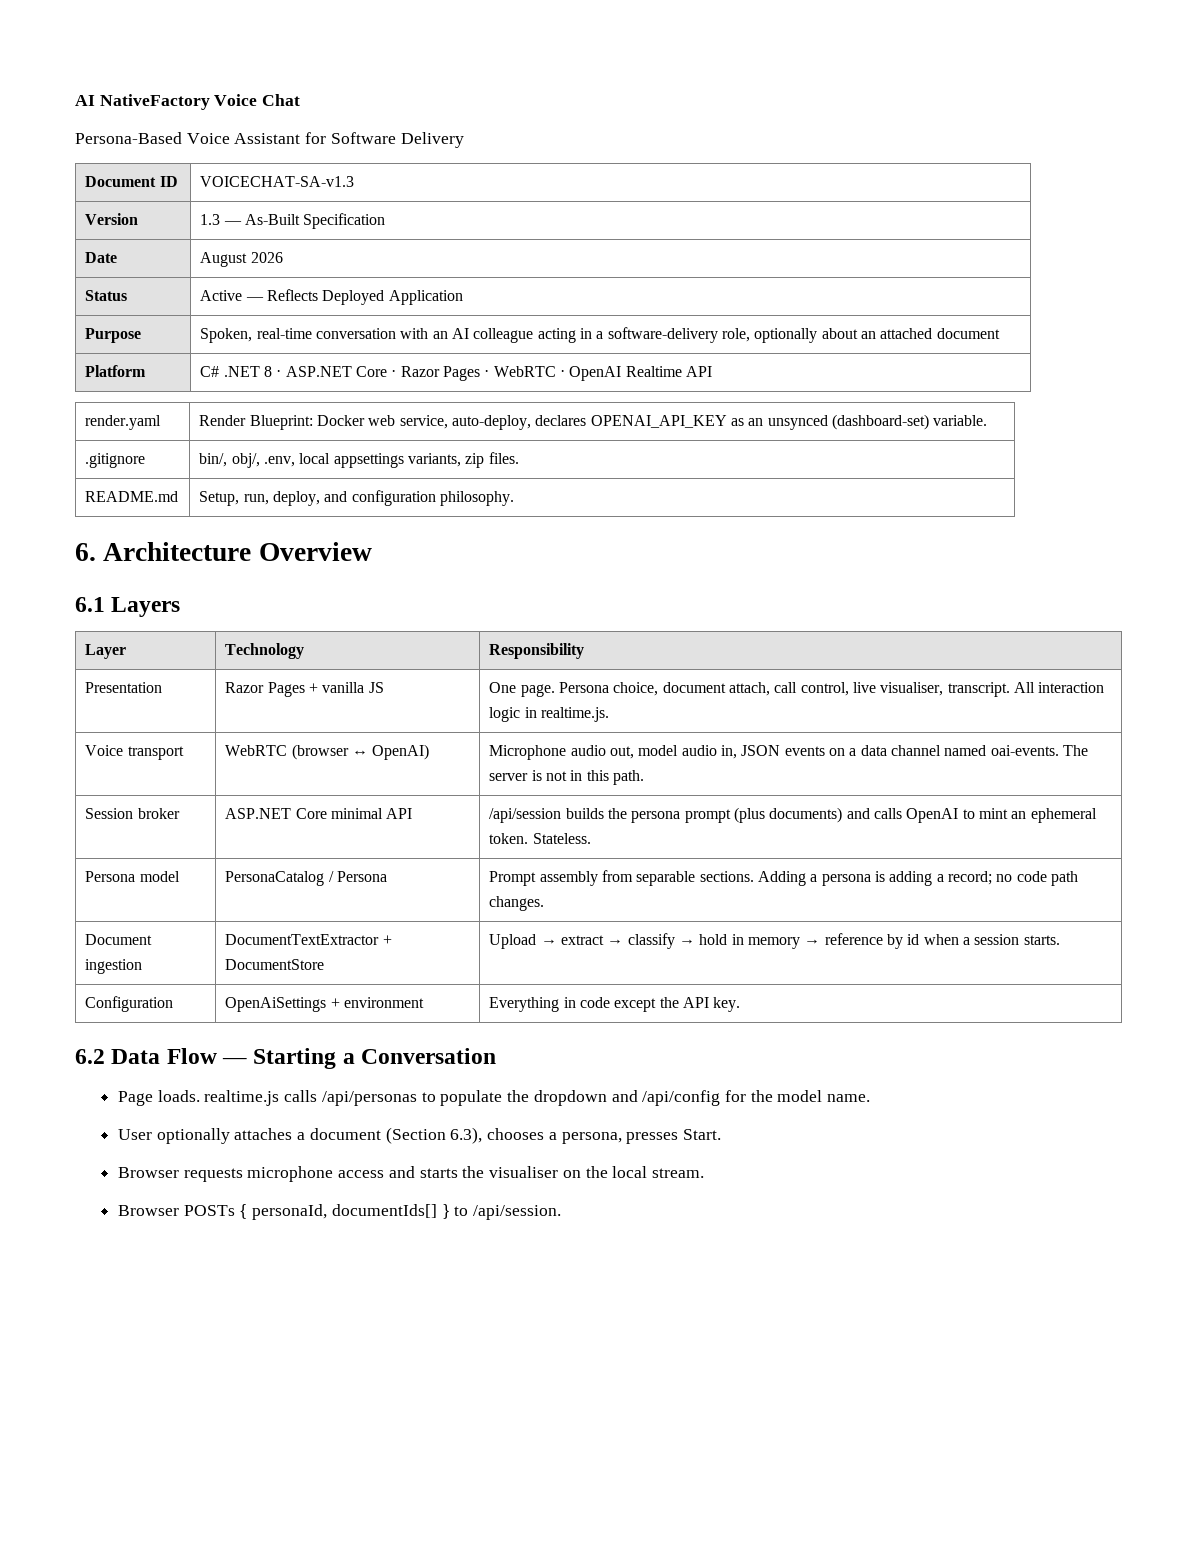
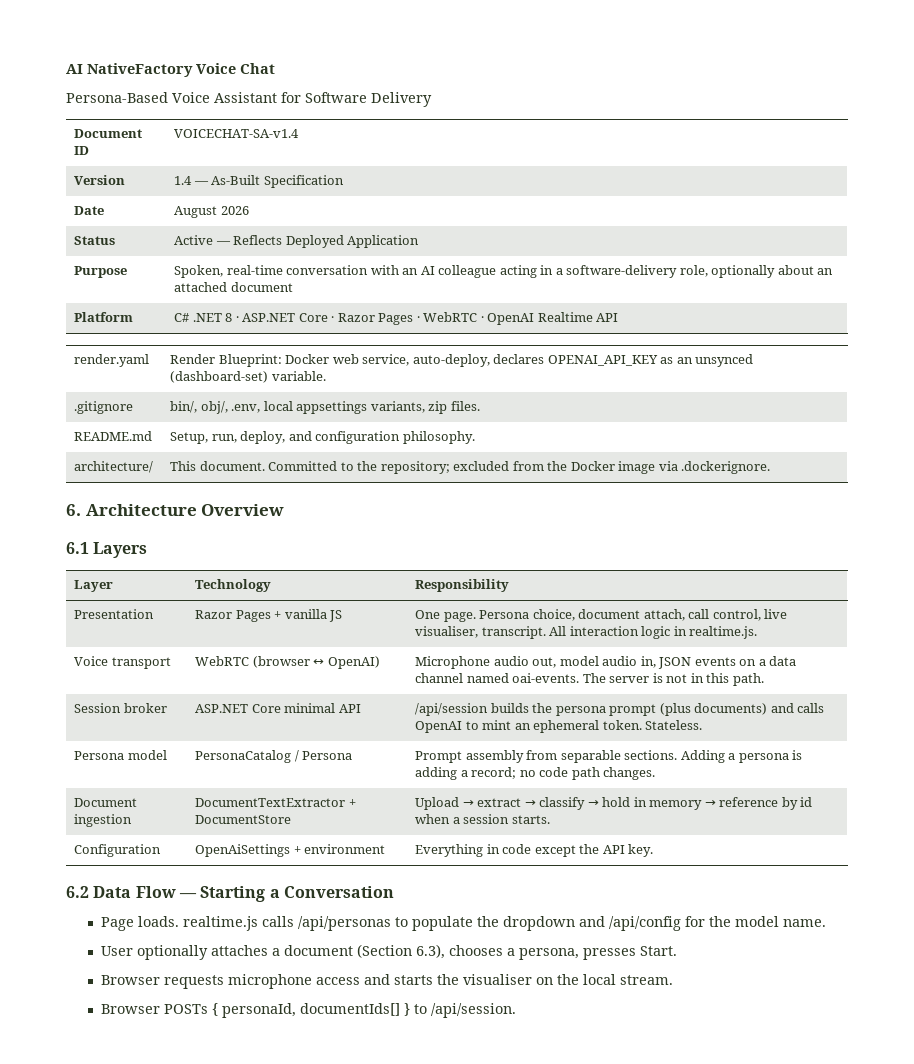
[200,176,355,187] VOICECHAT-SA-v1.3 -> [174,129,300,138] VOICECHAT-SA-v1.4
[200,214,221,225] 1.3 -> [174,176,193,185] 1.4
(515, 498) none -> [74,461,154,473] [170,461,771,474] // architecture/ | This document. Committed to the repository; excluded from the Docker image via .dockerignore.

